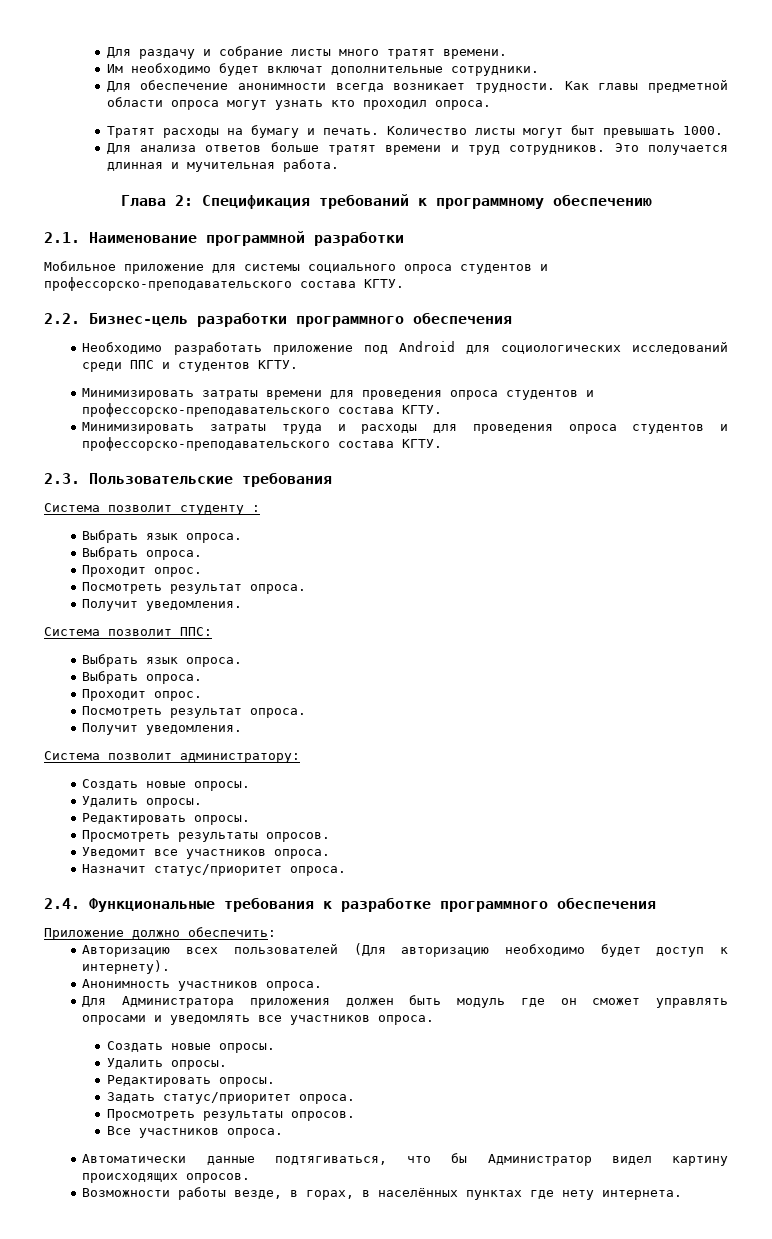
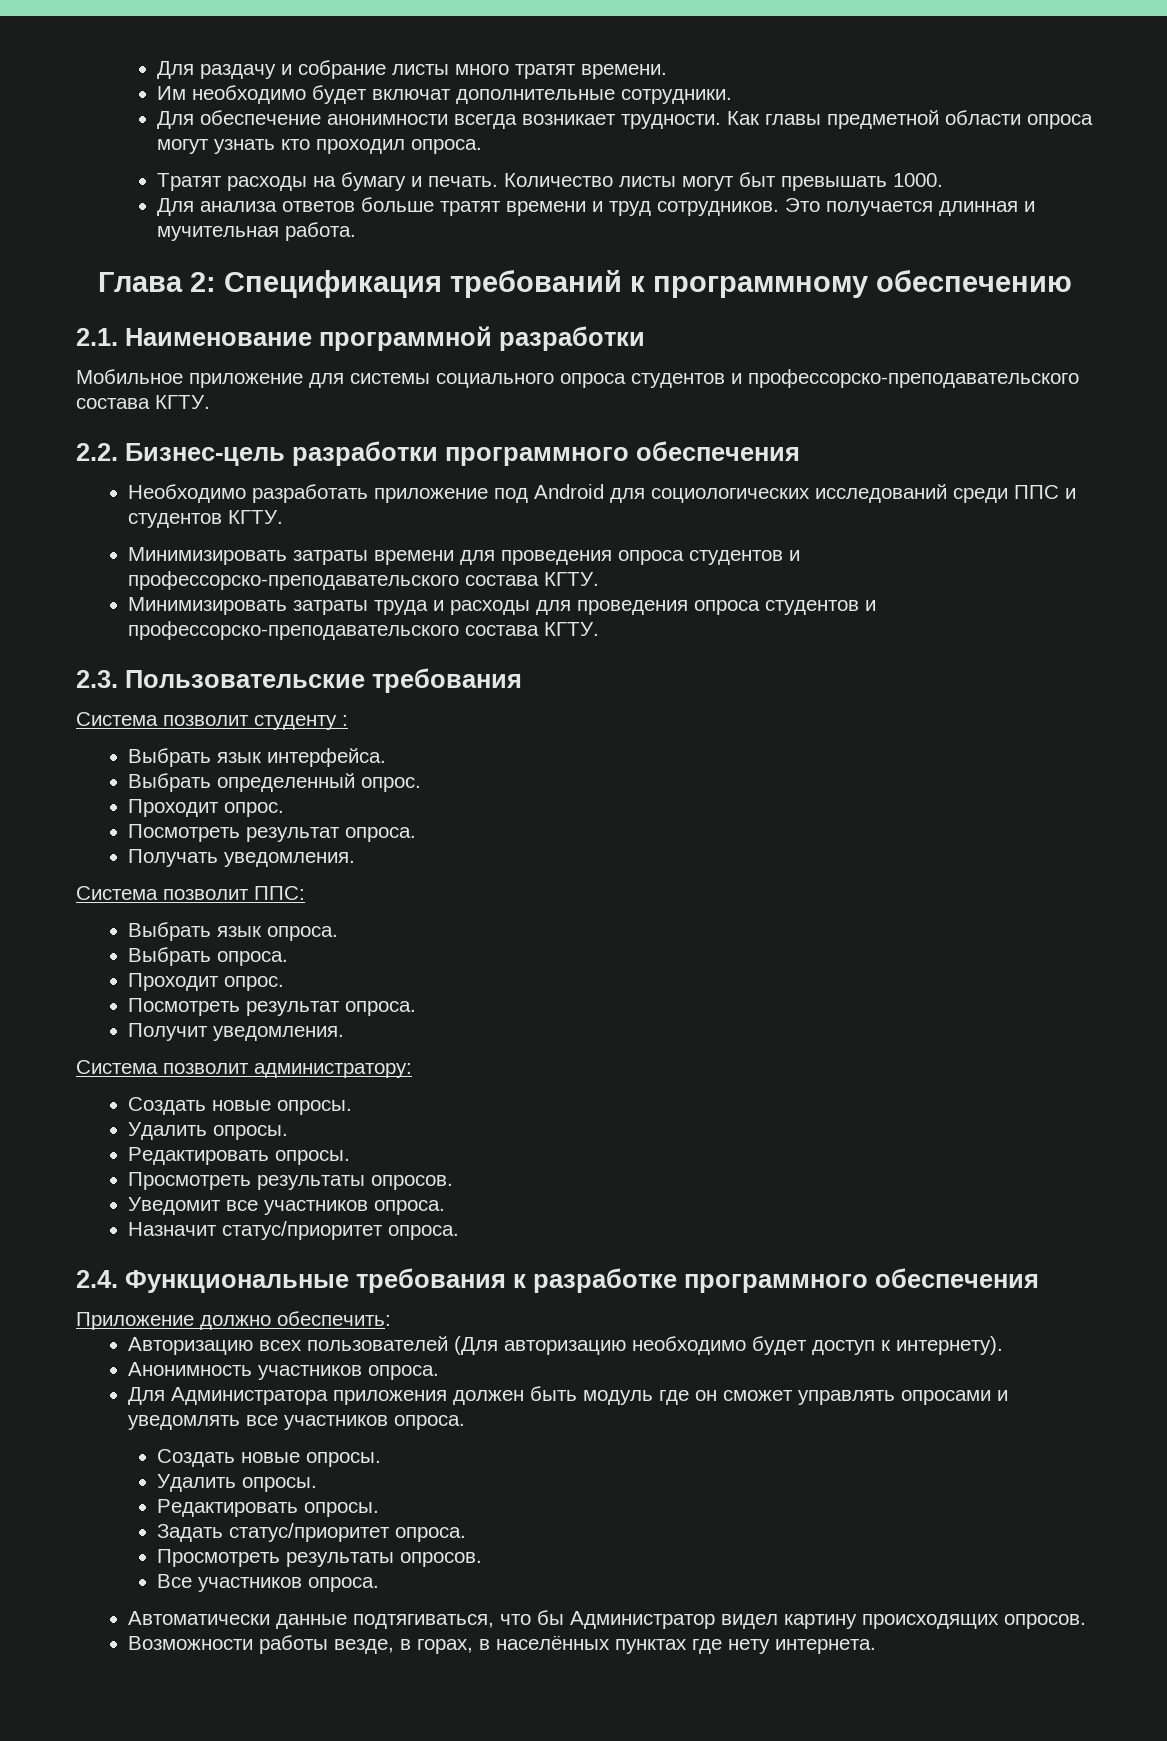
[186,533,243,543] [82,547,203,560] [82,565,203,577] [82,582,307,594] [82,599,139,611] опроса. // Выбрать опроса. // Проходит опрос. // Посмотреть результат опроса. // Получит -> [266,748,386,767] [127,773,421,792] [127,799,284,817] [127,824,416,842] [127,849,218,867] интерфейса. // Выбрать определенный опрос. // Проходит опрос. // Посмотреть результат опроса. // Получать

